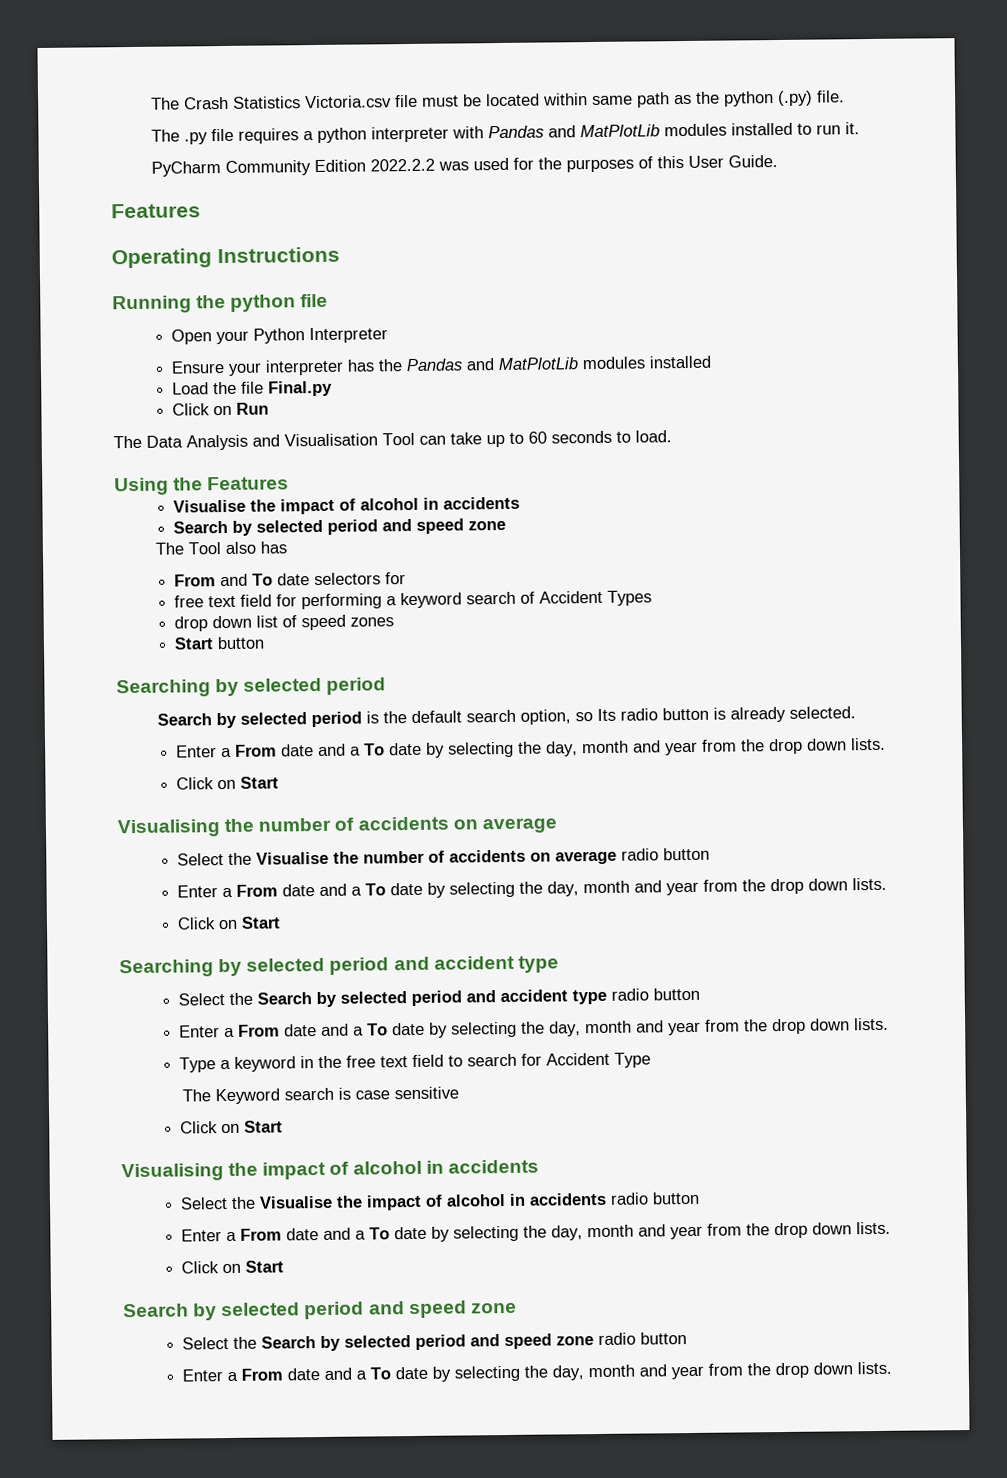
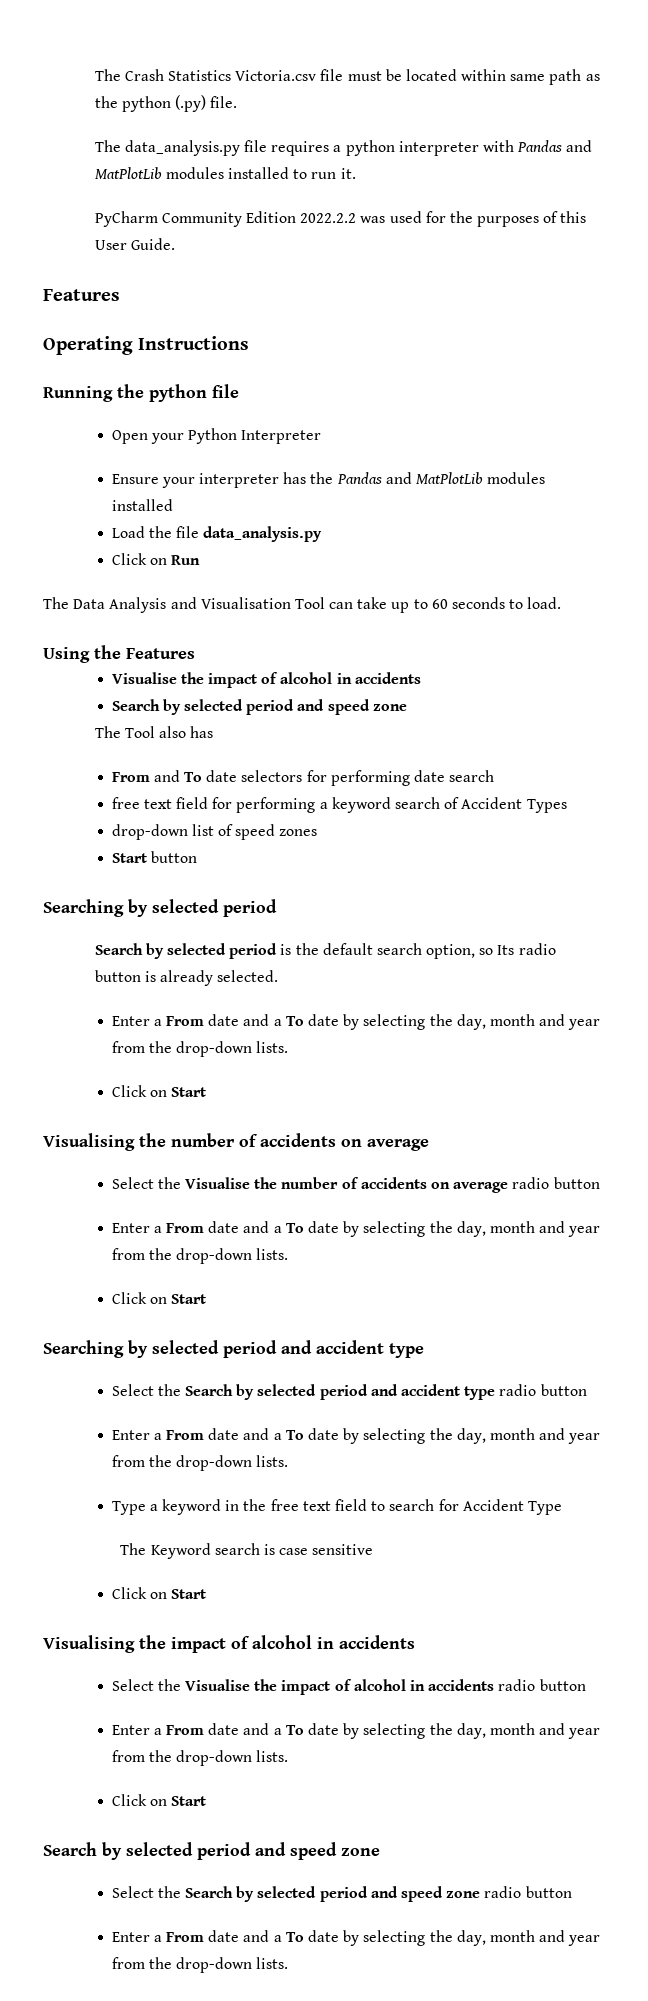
[184,132,209,145] .py -> [124,140,240,156] data_analysis.py
[268,380,334,397] Final.py -> [203,526,323,542] data_analysis.py
(407, 578) none -> [330,770,495,786] performing date search
[174,615,253,632] drop down -> [111,824,188,840] drop-down
[769,738,848,755] drop down -> [176,1041,253,1057] drop-down
[770,878,849,895] drop down -> [176,1248,253,1264] drop-down
[772,1018,851,1035] drop down -> [176,1455,253,1471] drop-down
[774,1222,853,1239] drop down -> [176,1750,253,1766] drop-down
[775,1362,854,1379] drop down -> [176,1957,253,1973] drop-down

